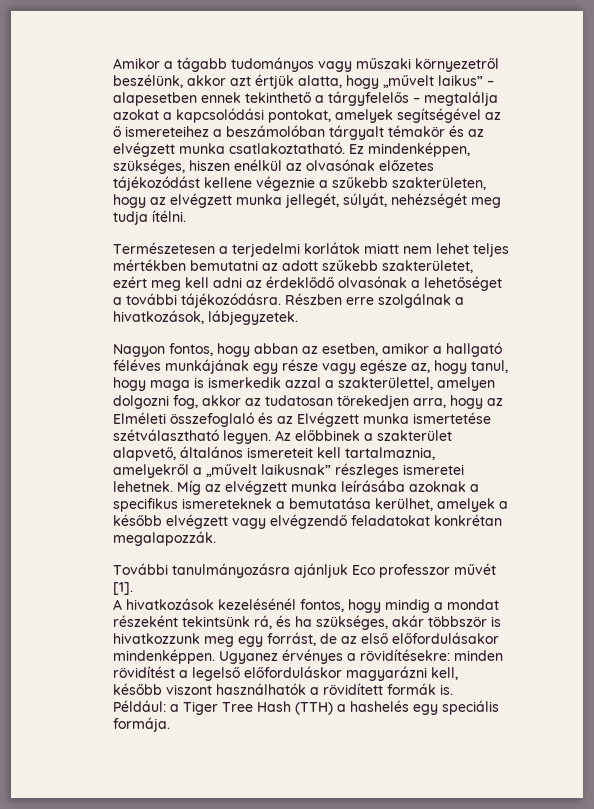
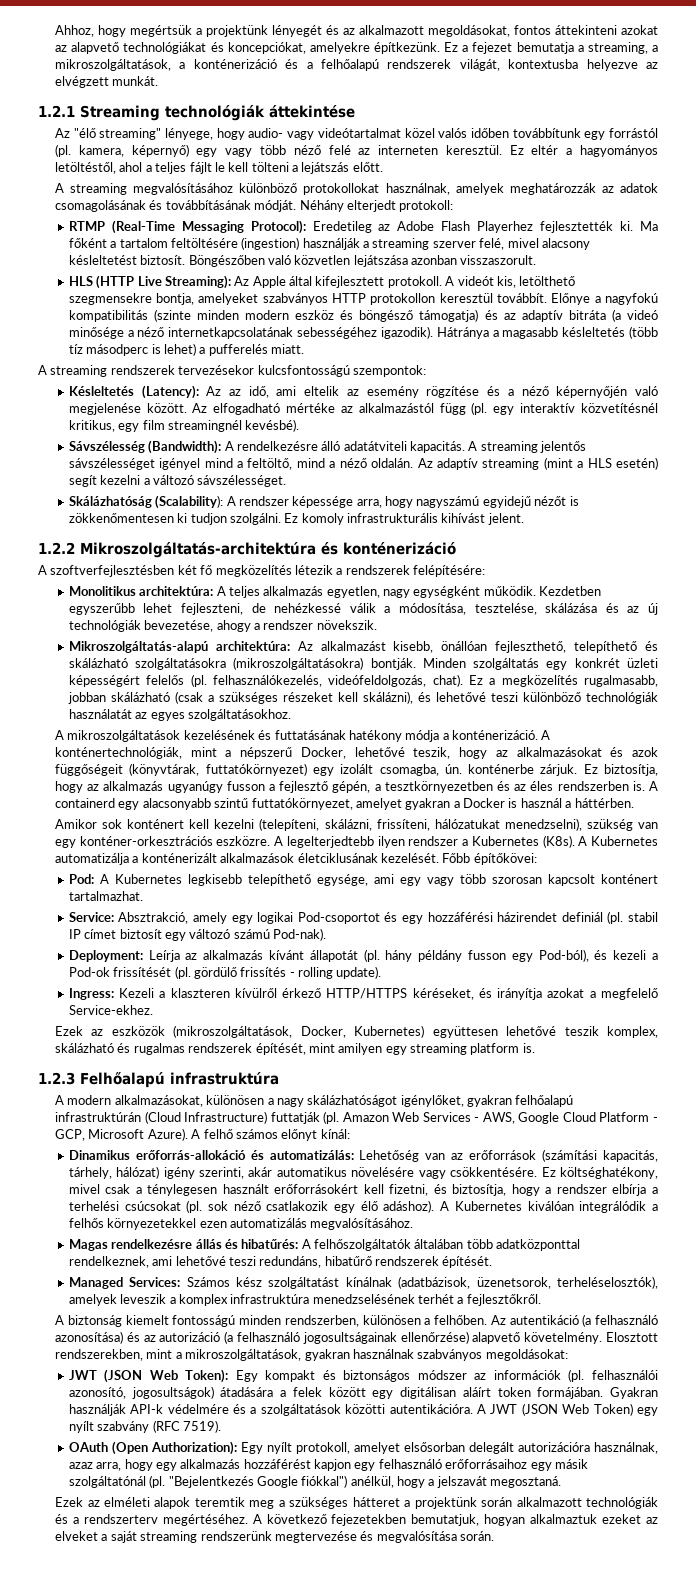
[112,57,499,72] [112,74,494,89] [112,91,498,106] [112,108,501,123] [112,125,484,140] [112,142,470,157] [112,159,434,174] [112,176,486,191] [112,193,501,208] [112,210,186,225] [112,242,509,257] [112,259,473,273] [112,276,502,291] [112,293,464,308] [112,310,298,325] [112,342,502,357] [112,359,508,374] [112,377,495,391] [112,395,503,409] [112,412,491,427] [112,429,452,444] [112,446,435,461] [112,463,464,478] [112,480,479,495] [112,497,508,512] [112,514,502,529] [112,531,216,546] [112,563,496,578] [112,582,133,595] [112,598,499,613] [112,615,501,630] [112,632,499,647] [112,649,503,664] [112,666,458,681] [112,683,453,695] [112,700,499,715] [112,717,170,732] Amikor a tágabb tudományos vagy műszaki környezetről beszélünk, akkor azt értjük alatta, hogy „művelt laikus” – alapesetben ennek tekinthető a tárgyfelelős – megtalálja azokat a kapcsolódási pontokat, amelyek segítségével az ő ismereteihez a beszámolóban tárgyalt témakör és az elvégzett munka csatlakoztatható. Ez mindenképpen, szükséges, hiszen enélkül az olvasónak előzetes tájékozódást kellene végeznie a szűkebb szakterületen, hogy az elvégzett munka jellegét, súlyát, nehézségét meg tudja ítélni. // Természetesen a terjedelmi korlátok miatt nem lehet teljes mértékben bemutatni az adott szűkebb szakterületet, ezért meg kell adni az érdeklődő olvasónak a lehetőséget a további tájékozódásra. Részben erre szolgálnak a hivatkozások, lábjegyzetek. // Nagyon fontos, hogy abban az esetben, amikor a hallgató féléves munkájának egy része vagy egésze az, hogy tanul, hogy maga is ismerkedik azzal a szakterülettel, amelyen dolgozni fog, akkor az tudatosan törekedjen arra, hogy az Elméleti összefoglaló és az Elvégzett munka ismertetése szétválasztható legyen. Az előbbinek a szakterület alapvető, általános ismereteit kell tartalmaznia, amelyekről a „művelt laikusnak” részleges ismeretei lehetnek. Míg az elvégzett munka leírásába azoknak a specifikus ismereteknek a bemutatása kerülhet, amelyek a később elvégzett vagy elvégzendő feladatokat konkrétan megalapozzák. // További tanulmányozásra ajánljuk Eco professzor művét [1]. // A hivatkozások kezelésénél fontos, hogy mindig a mondat részeként tekintsünk rá, és ha szükséges, akár többször is hivatkozzunk meg egy forrást, de az első előfordulásakor mindenképpen. Ugyanez érvényes a rövidítésekre: minden rövidítést a legelső előforduláskor magyarázni kell, később viszont használhatók a rövidített formák is. Például: a Tiger Tree Hash (TTH) a hashelés egy speciális formája. -> [55,25,659,37] [55,42,659,54] [55,59,658,71] [55,76,159,88] [38,105,355,121] [55,128,658,140] [55,144,659,157] [55,162,383,174] [55,183,658,195] [55,200,454,212] [68,220,658,234] [68,237,590,250] [68,255,537,267] [68,275,576,289] [68,293,658,305] [68,309,658,322] [68,326,658,339] [68,343,305,356] [38,365,426,377] [68,385,658,399] [68,402,658,415] [68,419,300,432] [68,440,587,454] [68,457,658,470] [68,475,287,487] [68,495,579,509] [68,513,524,525] [38,542,456,558] [38,565,485,577] [68,586,602,598] [68,603,658,615] [68,620,377,632] [68,641,659,653] [68,657,659,670] [68,674,659,687] [67,691,658,704] [68,709,291,721] [55,730,551,742] [55,747,659,759] [55,763,659,776] [55,781,659,793] [55,798,634,810] [55,818,658,831] [55,835,659,848] [55,853,537,865] [68,874,658,886] [68,891,143,901] [68,911,658,924] [68,928,327,941] [68,949,658,962] [68,966,382,979] [68,988,658,1000] [68,1005,153,1015] [55,1025,658,1038] [55,1043,535,1055] [38,1072,279,1088] [55,1095,574,1107] [55,1111,659,1124] [55,1128,350,1141] [68,1149,659,1162] [68,1166,659,1179] [68,1184,659,1196] [68,1200,659,1213] [68,1218,414,1230] [68,1239,581,1251] [68,1256,493,1268] [68,1276,659,1289] [68,1294,541,1306] [55,1314,659,1327] [55,1331,659,1344] [55,1349,568,1361] [68,1369,658,1383] [68,1386,658,1399] [68,1403,659,1416] [68,1420,221,1433] [68,1441,658,1455] [68,1459,588,1471] [68,1475,562,1488] [55,1497,659,1509] [55,1514,658,1526] [55,1531,495,1543] Ahhoz, hogy megértsük a projektünk lényegét és az alkalmazott megoldásokat, fontos áttekinteni azokat az alapvető technológiákat és koncepciókat, amelyekre építkezünk. Ez a fejezet bemutatja a streaming, a mikroszolgáltatások, a konténerizáció és a felhőalapú rendszerek világát, kontextusba helyezve az elvégzett munkát. // 1.2.1 Streaming technológiák áttekintése // Az "élő streaming" lényege, hogy audio- vagy videótartalmat közel valós időben továbbítunk egy forrástól (pl. kamera, képernyő) egy vagy több néző felé az interneten keresztül. Ez eltér a hagyományos letöltéstől, ahol a teljes fájlt le kell tölteni a lejátszás előtt. // A streaming megvalósításához különböző protokollokat használnak, amelyek meghatározzák az adatok csomagolásának és továbbításának módját. Néhány elterjedt protokoll: // RTMP (Real-Time Messaging Protocol): Eredetileg az Adobe Flash Playerhez fejlesztették ki. Ma főként a tartalom feltöltésére (ingestion) használják a streaming szerver felé, mivel alacsony késleltetést biztosít. Böngészőben való közvetlen lejátszása azonban visszaszorult. // HLS (HTTP Live Streaming): Az Apple által kifejlesztett protokoll. A videót kis, letölthető szegmensekre bontja, amelyeket szabványos HTTP protokollon keresztül továbbít. Előnye a nagyfokú kompatibilitás (szinte minden modern eszköz és böngésző támogatja) és az adaptív bitráta (a videó minősége a néző internetkapcsolatának sebességéhez igazodik). Hátránya a magasabb késleltetés (több tíz másodperc is lehet) a pufferelés miatt. // A streaming rendszerek tervezésekor kulcsfontosságú szempontok: // Késleltetés (Latency): Az az idő, ami eltelik az esemény rögzítése és a néző képernyőjén való megjelenése között. Az elfogadható mértéke az alkalmazástól függ (pl. egy interaktív közvetítésnél kritikus, egy film streamingnél kevésbé). // Sávszélesség (Bandwidth): A rendelkezésre álló adatátviteli kapacitás. A streaming jelentős sávszélességet igényel mind a feltöltő, mind a néző oldalán. Az adaptív streaming (mint a HLS esetén) segít kezelni a változó sávszélességet. // Skálázhatóság (Scalability): A rendszer képessége arra, hogy nagyszámú egyidejű nézőt is zökkenőmentesen ki tudjon szolgálni. Ez komoly infrastrukturális kihívást jelent. // 1.2.2 Mikroszolgáltatás-architektúra és konténerizáció // A szoftverfejlesztésben két fő megközelítés létezik a rendszerek felépítésére: // Monolitikus architektúra: A teljes alkalmazás egyetlen, nagy egységként működik. Kezdetben egyszerűbb lehet fejleszteni, de nehézkessé válik a módosítása, tesztelése, skálázása és az új technológiák bevezetése, ahogy a rendszer növekszik. // Mikroszolgáltatás-alapú architektúra: Az alkalmazást kisebb, önállóan fejleszthető, telepíthető és skálázható szolgáltatásokra (mikroszolgáltatásokra) bontják. Minden szolgáltatás egy konkrét üzleti képességért felelős (pl. felhasználókezelés, videófeldolgozás, chat). Ez a megközelítés rugalmasabb, jobban skálázható (csak a szükséges részeket kell skálázni), és lehetővé teszi különböző technológiák használatát az egyes szolgáltatásokhoz. // A mikroszolgáltatások kezelésének és futtatásának hatékony módja a konténerizáció. A konténertechnológiák, mint a népszerű Docker, lehetővé teszik, hogy az alkalmazásokat és azok függőségeit (könyvtárak, futtatókörnyezet) egy izolált csomagba, ún. konténerbe zárjuk. Ez biztosítja, hogy az alkalmazás ugyanúgy fusson a fejlesztő gépén, a tesztkörnyezetben és az éles rendszerben is. A containerd egy alacsonyabb szintű futtatókörnyezet, amelyet gyakran a Docker is használ a háttérben. // Amikor sok konténert kell kezelni (telepíteni, skálázni, frissíteni, hálózatukat menedzselni), szükség van egy konténer-orkesztrációs eszközre. A legelterjedtebb ilyen rendszer a Kubernetes (K8s). A Kubernetes automatizálja a konténerizált alkalmazások életciklusának kezelését. Főbb építőkövei: // Pod: A Kubernetes legkisebb telepíthető egysége, ami egy vagy több szorosan kapcsolt konténert tartalmazhat. // Service: Absztrakció, amely egy logikai Pod-csoportot és egy hozzáférési házirendet definiál (pl. stabil IP címet biztosít egy változó számú Pod-nak). // Deployment: Leírja az alkalmazás kívánt állapotát (pl. hány példány fusson egy Pod-ból), és kezeli a Pod-ok frissítését (pl. gördülő frissítés - rolling update). // Ingress: Kezeli a klaszteren kívülről érkező HTTP/HTTPS kéréseket, és irányítja azokat a megfelelő Service-ekhez. // Ezek az eszközök (mikroszolgáltatások, Docker, Kubernetes) együttesen lehetővé teszik komplex, skálázható és rugalmas rendszerek építését, mint amilyen egy streaming platform is. // 1.2.3 Felhőalapú infrastruktúra // A modern alkalmazásokat, különösen a nagy skálázhatóságot igénylőket, gyakran felhőalapú infrastruktúrán (Cloud Infrastructure) futtatják (pl. Amazon Web Services - AWS, Google Cloud Platform - GCP, Microsoft Azure). A felhő számos előnyt kínál: // Dinamikus erőforrás-allokáció és automatizálás: Lehetőség van az erőforrások (számítási kapacitás, tárhely, hálózat) igény szerinti, akár automatikus növelésére vagy csökkentésére. Ez költséghatékony, mivel csak a ténylegesen használt erőforrásokért kell fizetni, és biztosítja, hogy a rendszer elbírja a terhelési csúcsokat (pl. sok néző csatlakozik egy élő adáshoz). A Kubernetes kiválóan integrálódik a felhős környezetekkel ezen automatizálás megvalósításához. // Magas rendelkezésre állás és hibatűrés: A felhőszolgáltatók általában több adatközponttal rendelkeznek, ami lehetővé teszi redundáns, hibatűrő rendszerek építését. // Managed Services: Számos kész szolgáltatást kínálnak (adatbázisok, üzenetsorok, terheléselosztók), amelyek leveszik a komplex infrastruktúra menedzselésének terhét a fejlesztőkről. // A biztonság kiemelt fontosságú minden rendszerben, különösen a felhőben. Az autentikáció (a felhasználó azonosítása) és az autorizáció (a felhasználó jogosultságainak ellenőrzése) alapvető követelmény. Elosztott rendszerekben, mint a mikroszolgáltatások, gyakran használnak szabványos megoldásokat: // JWT (JSON Web Token): Egy kompakt és biztonságos módszer az információk (pl. felhasználói azonosító, jogosultságok) átadására a felek között egy digitálisan aláírt token formájában. Gyakran használják API-k védelmére és a szolgáltatások közötti autentikációra. A JWT (JSON Web Token) egy nyílt szabvány (RFC 7519). // OAuth (Open Authorization): Egy nyílt protokoll, amelyet elsősorban delegált autorizációra használnak, azaz arra, hogy egy alkalmazás hozzáférést kapjon egy felhasználó erőforrásaihoz egy másik szolgáltatónál (pl. "Bejelentkezés Google fiókkal") anélkül, hogy a jelszavát megosztaná. // Ezek az elméleti alapok teremtik meg a szükséges hátteret a projektünk során alkalmazott technológiák és a rendszerterv megértéséhez. A következő fejezetekben bemutatjuk, hogyan alkalmaztuk ezeket az elveket a saját streaming rendszerünk megtervezése és megvalósítása során.

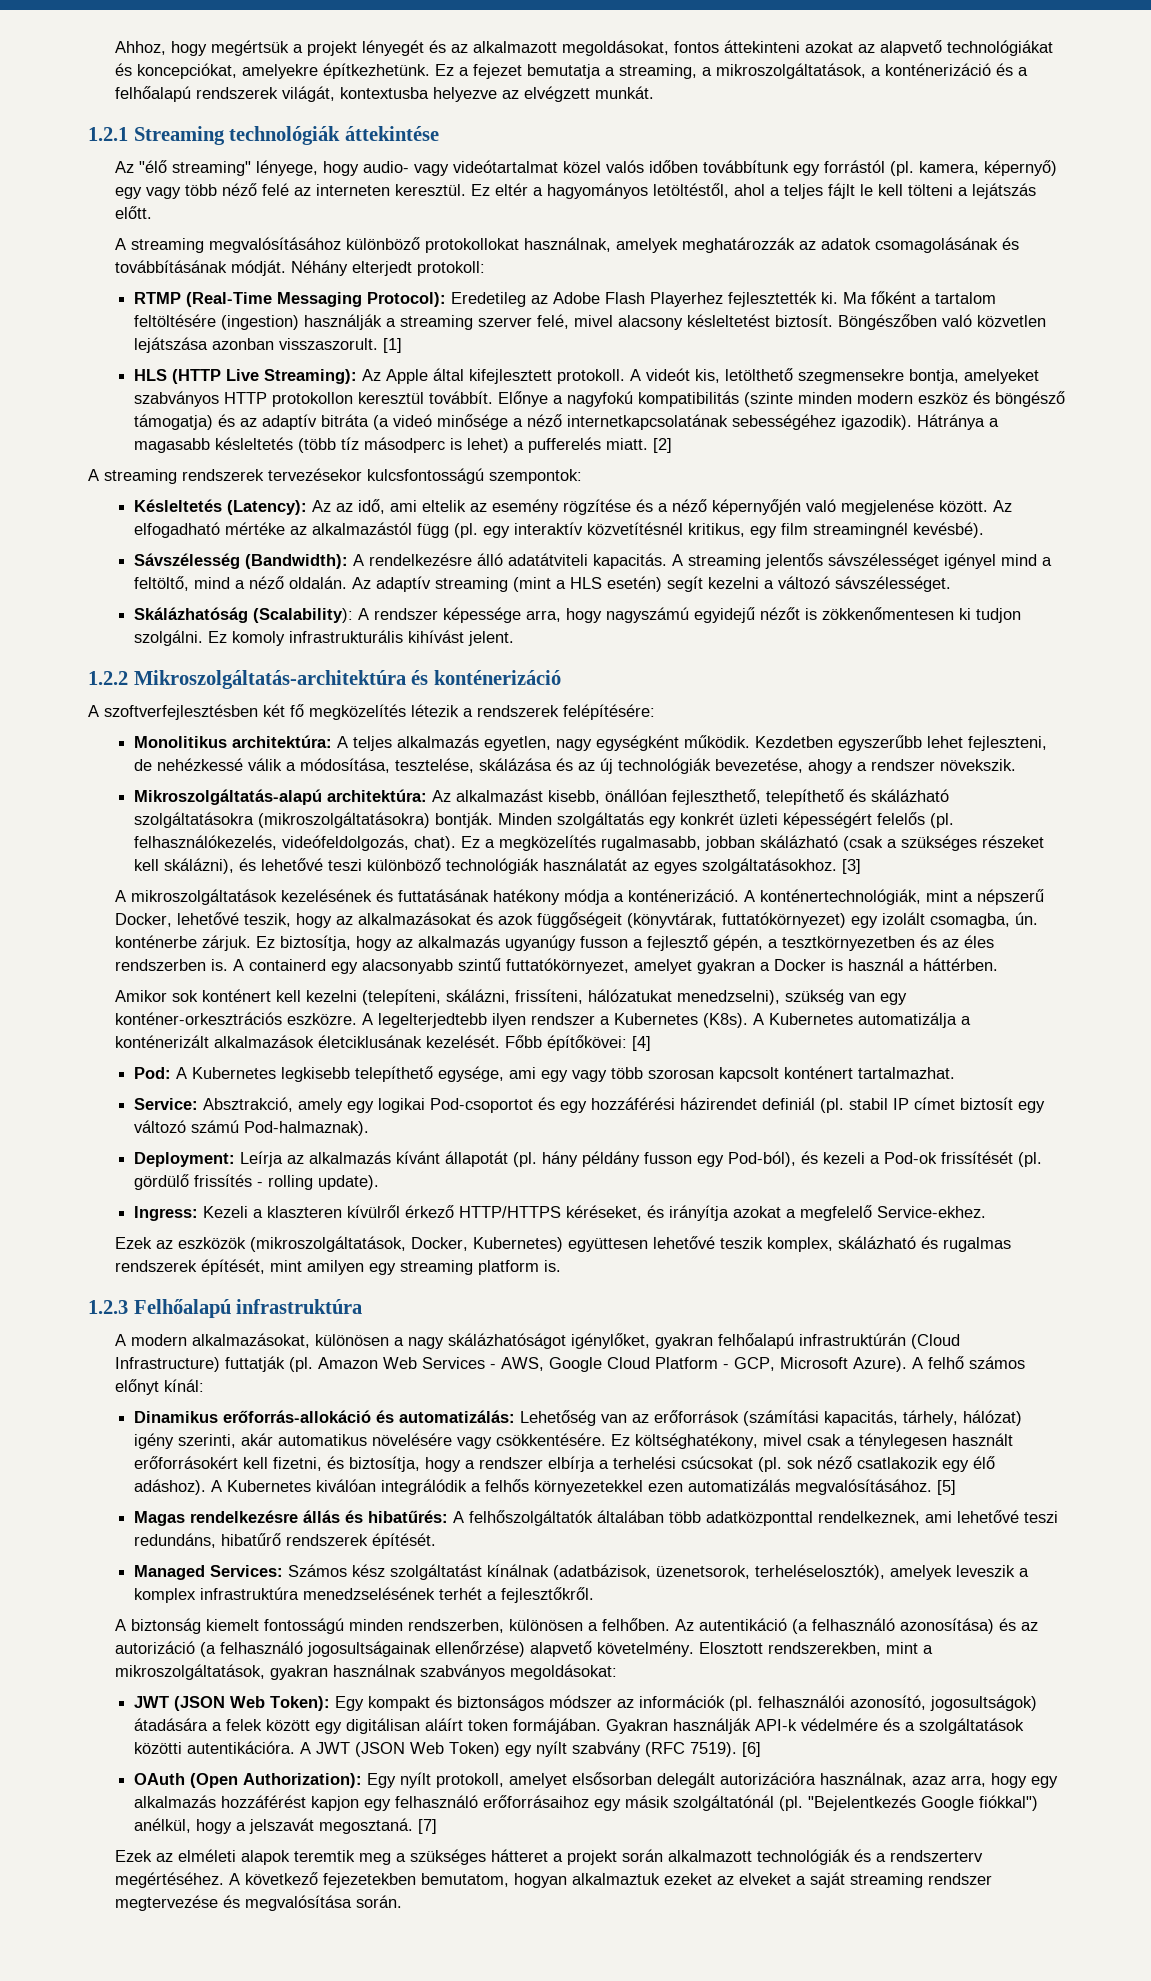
[206,25,269,37] projektünk -> [307,41,358,56] projekt
[373,42,440,54] építkezünk. -> [323,63,431,79] építkezhetünk.
(537, 260) none -> [382,338,402,353] [1]
(305, 349) none -> [652,438,672,453] [2]
(291, 715) none -> [841,859,861,874] [3]
(537, 859) none -> [632,1036,652,1051] [4]
[273,928,327,941] Pod-nak). -> [243,1121,369,1136] Pod-halmaznak).
(414, 1224) none -> [936,1480,956,1495] [5]
(221, 1426) none -> [741,1742,761,1757] [6]
(562, 1482) none -> [417,1819,437,1834] [7]
[414,1497,477,1509] projektünk -> [567,1850,618,1865] projekt
[411,1514,480,1526] bemutatjuk, -> [421,1873,510,1887] bemutatom,
[200,1531,272,1541] rendszerünk -> [928,1873,993,1885] rendszer

